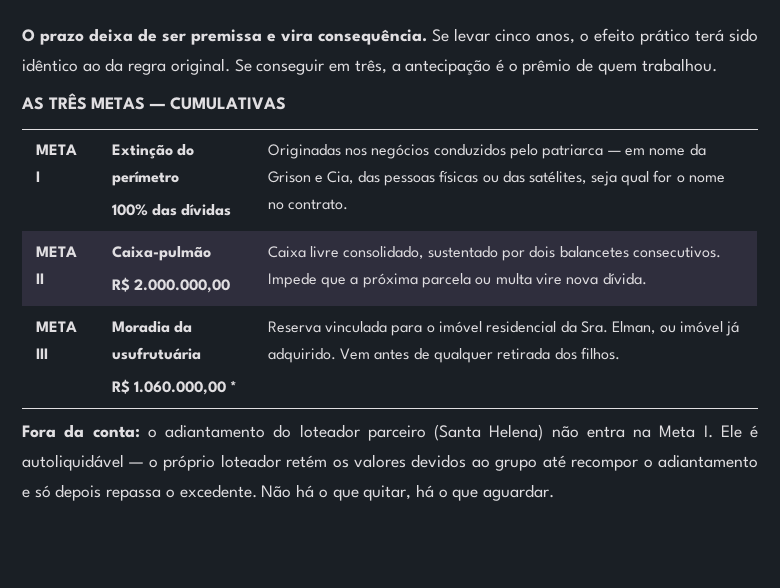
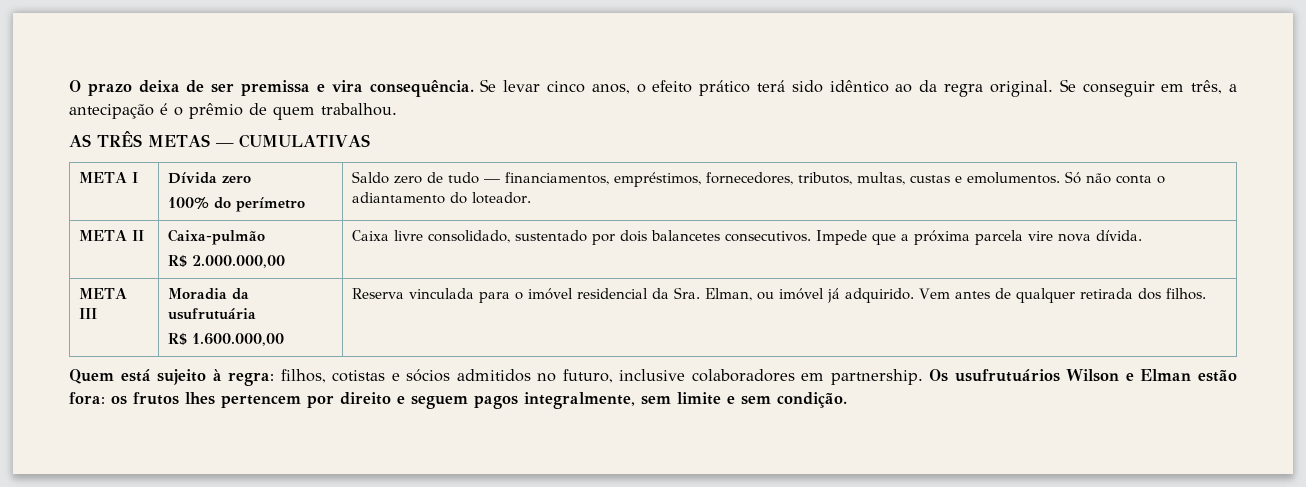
[111,144,173,159] Extinção -> [168,172,252,184] [168,197,210,209] Dívida zero // 100%
[111,204,232,216] [267,144,706,159] [267,170,726,186] [267,199,349,210] // 100% das dívidas | Originadas nos negócios conduzidos pelo patriarca — em nome da Grison e Cia, das pessoas físicas ou das satélites, seja qual for o nome no contrato. -> [352,171,1166,187] [352,192,532,204] | Saldo zero de tudo — financiamentos, empréstimos, fornecedores, tributos, multas, custas e emolumentos. Só não conta o adiantamento do loteador.
[475,273,532,285] ou multa -> (1024, 237) none
[134,381,238,395] 1.060.000,00 * -> [192,333,285,346] 1.600.000,00
[22,424,758,441] [22,454,759,471] [22,484,555,501] Fora da conta: o adiantamento do loteador parceiro (Santa Helena) não entra na Meta I. Ele é autoliquidável — o próprio loteador retém os valores devidos ao grupo até recompor o adiantamento e só depois repassa o excedente. Não há o que quitar, há o que aguardar. -> [69,369,1238,386] [69,392,847,409] Quem está sujeito à regra: filhos, cotistas e sócios admitidos no futuro, inclusive colaboradores em partnership. Os usufrutuários Wilson e Elman estão fora: os frutos lhes pertencem por direito e seguem pagos integralmente, sem limite e sem condição.

